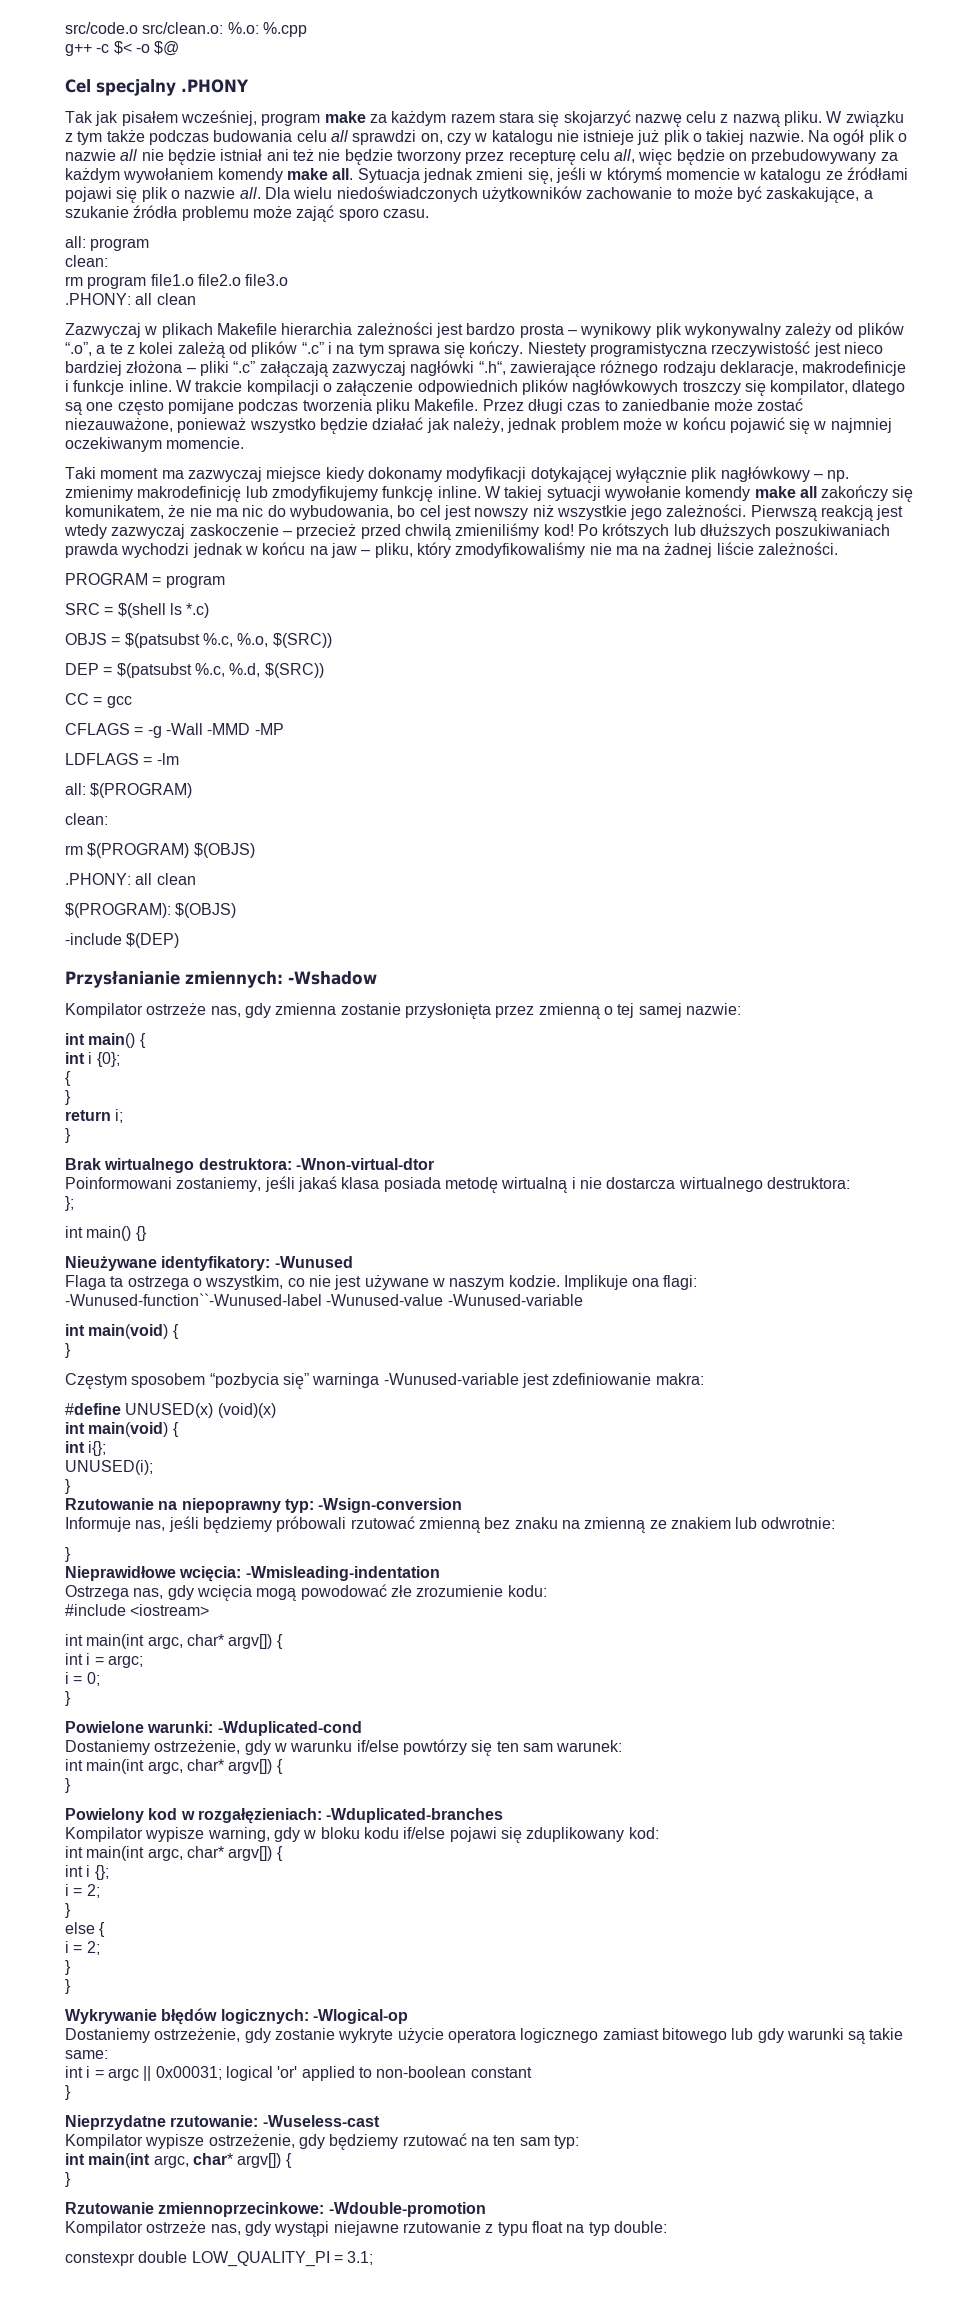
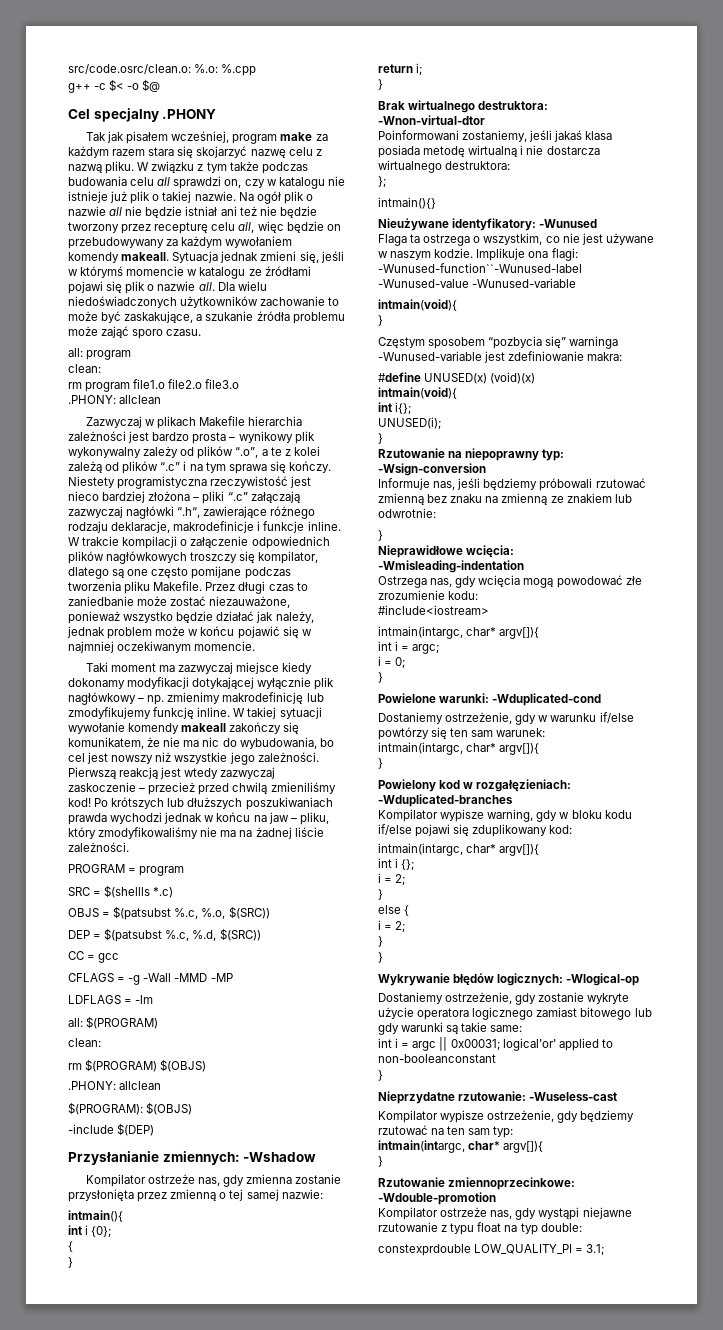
[65,22,224,34] src/code.o src/clean.o: -> [68,64,191,75] src/code.osrc/clean.o:
[286,168,354,180] make all. -> [121,252,170,261] makeall.
[135,293,196,305] all clean -> [119,395,162,404] allclean
[754,486,817,498] make all -> [181,723,227,732] makeall
[117,603,182,618] $(shell ls -> [104,885,151,898] $(shellls
[135,873,196,885] all clean -> [119,1081,162,1090] allclean
[65,1033,146,1048] int main() { -> [68,1210,123,1222] intmain(){
[65,1226,147,1241] int main() {} -> [378,197,436,209] intmain(){}
[65,1324,179,1339] int main(void) { -> [378,299,457,311] intmain(void){
[65,1422,179,1437] int main(void) { -> [378,387,457,399] intmain(void){
[65,1604,210,1616] [65,1634,283,1649] #include <iostream> // int main(int argc, char* argv[]) { -> [378,605,489,615] [378,626,540,639] #include<iostream> // intmain(intargc, char* argv[]){
[65,1759,283,1774] int main(int argc, char* argv[]) { -> [378,742,540,755] intmain(intargc, char* argv[]){
[65,1846,283,1861] int main(int argc, char* argv[]) { -> [378,843,540,856] intmain(intargc, char* argv[]){
[225,2066,532,2081] logical 'or' applied to non-boolean constant -> [502,1038,613,1051] [378,1054,496,1063] logical'or' applied to non-booleanconstant
[65,2153,292,2168] int main(int argc, char* argv[]) { -> [378,1140,544,1153] intmain(intargc, char* argv[]){
[65,2251,188,2266] constexpr double -> [378,1244,471,1256] constexprdouble

